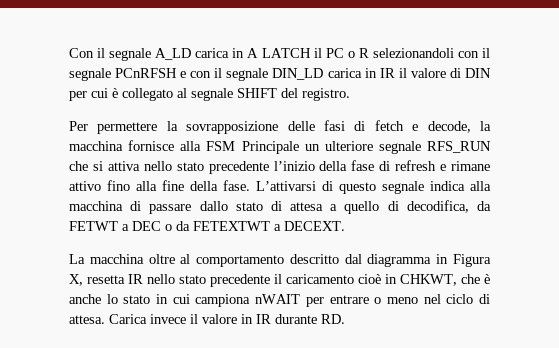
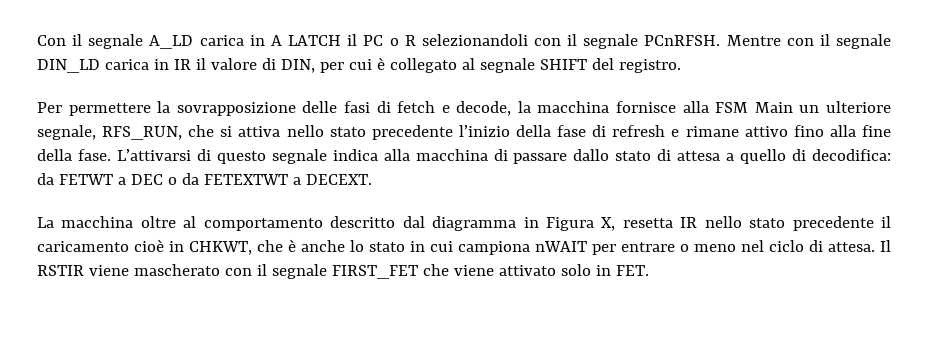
[115,68,187,78] PCnRFSH e -> [644,35,781,46] PCnRFSH. Mentre
[465,68,492,78] DIN -> [280,59,315,73] DIN,
[241,141,299,154] Principale -> [754,102,793,113] Main
[378,141,491,154] segnale RFS_RUN -> [37,125,183,140] segnale, RFS_RUN,
[406,200,469,213] decodifica, -> [812,149,892,161] decodifica:
[109,314,345,324] Carica invece il valore in IR durante RD. -> [880,240,891,252] [37,264,649,279] Il RSTIR viene mascherato con il segnale FIRST_FET che viene attivato solo in FET.

